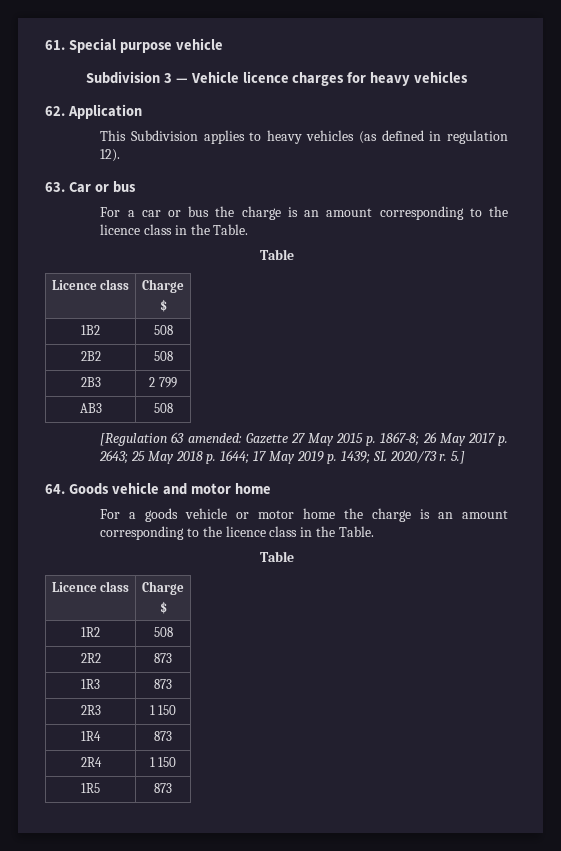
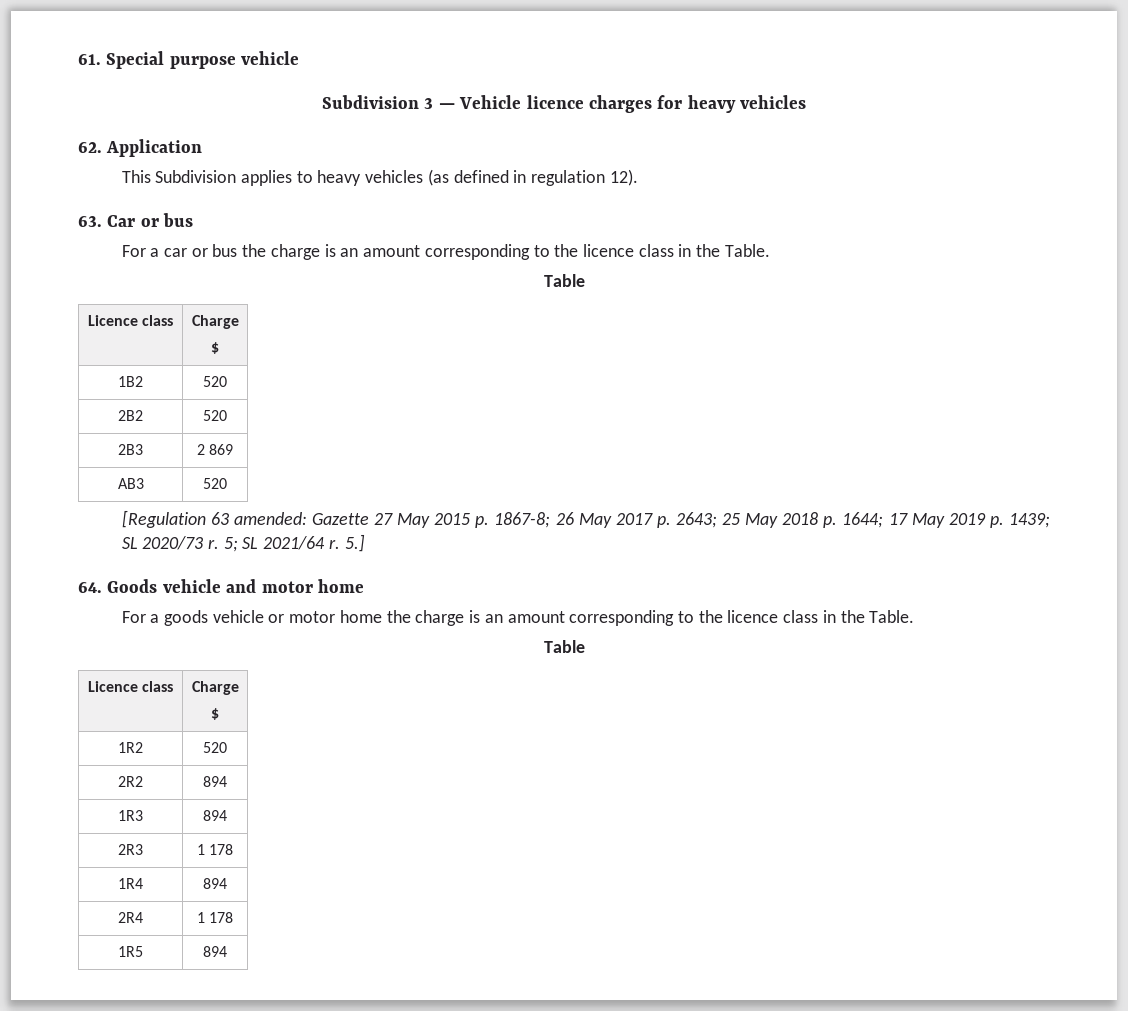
[153,325,173,335] 508 -> [203,376,227,387] 520
[153,351,173,361] 508 -> [203,410,227,421] 520
[158,377,177,388] 799 -> [209,444,234,455] 869
[153,403,173,413] 508 -> [203,478,227,489] 520
(448, 457) none -> [223,536,340,552] 5; SL 2021/64 r.
[153,627,173,637] 508 -> [203,742,227,753] 520
[154,653,172,663] 873 -> [203,776,227,787] 894
[154,679,172,689] 873 -> [203,810,227,821] 894
[158,705,177,715] 150 -> [209,844,234,855] 178
[154,731,172,741] 873 -> [203,878,227,889] 894
[158,757,177,767] 150 -> [209,912,234,923] 178
[154,783,172,793] 873 -> [203,946,227,957] 894

